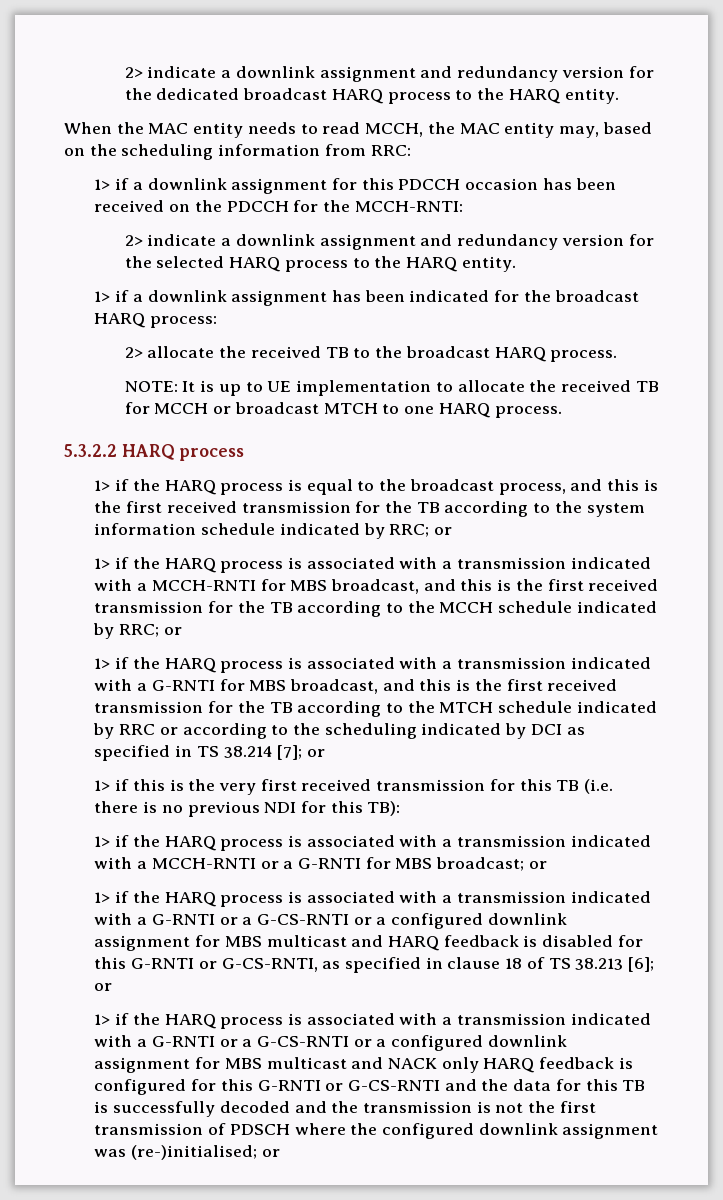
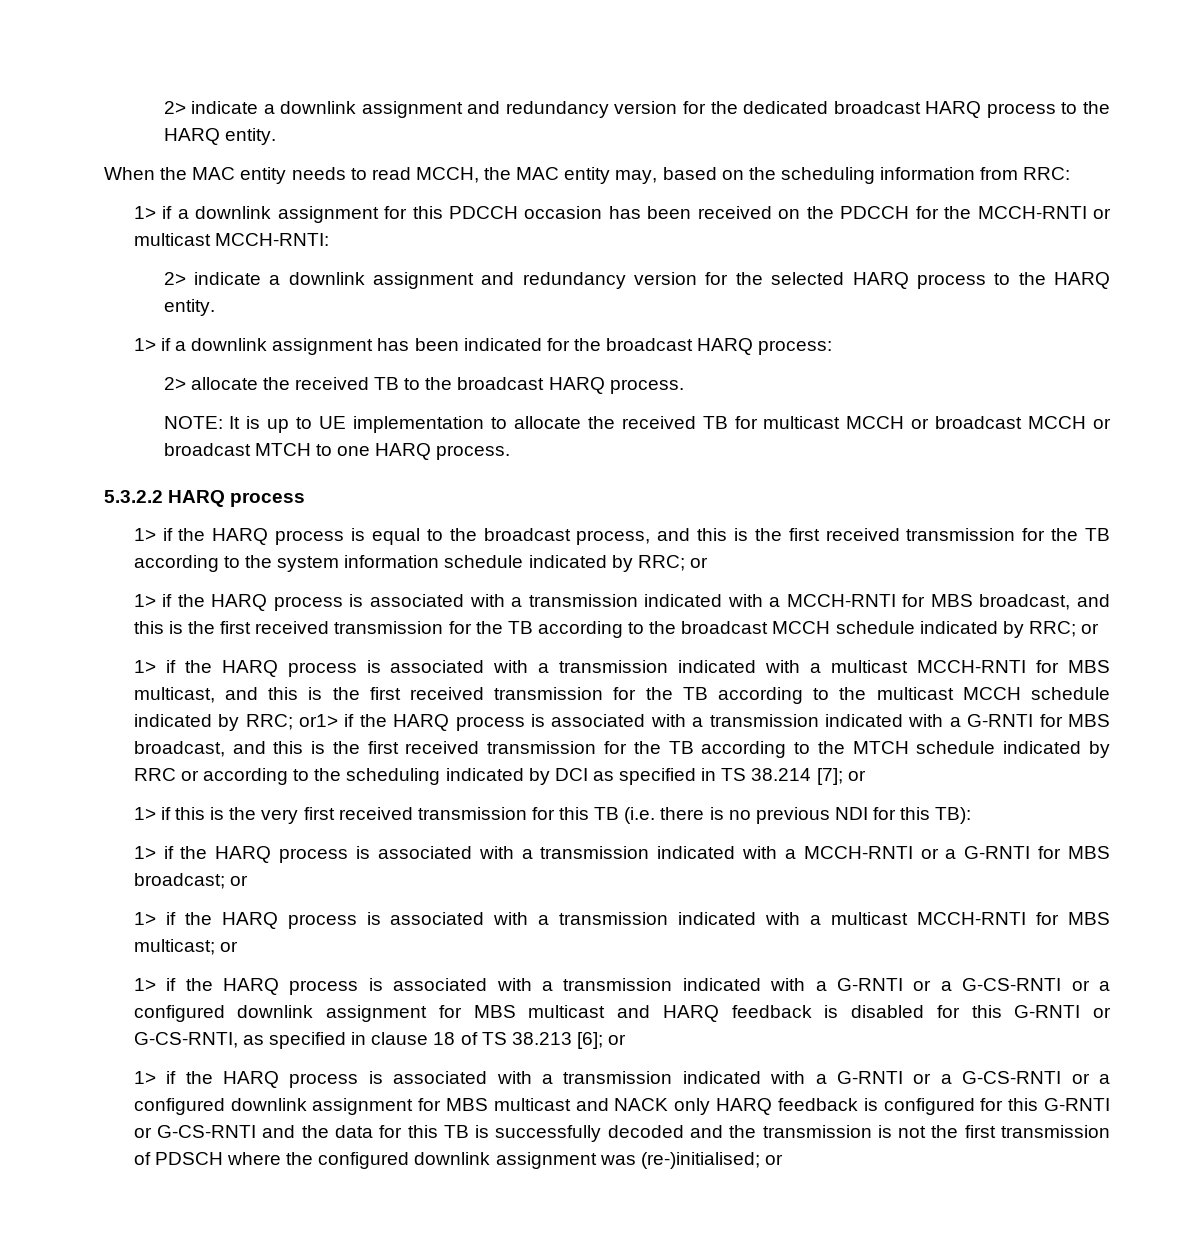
(350, 206) none -> [977,206,1111,219] [133,233,211,246] MCCH-RNTI or multicast
(150, 408) none -> [763,416,1023,429] multicast MCCH or broadcast
(435, 607) none -> [681,621,769,634] broadcast
(148, 687) none -> [831,660,1110,673] [133,687,1110,704] [133,714,961,731] multicast MCCH-RNTI for MBS multicast, and this is the first received transmission for the TB according to the multicast MCCH schedule indicated by RRC; or1> if the HARQ process is associated with a transmission indicated with a
(547, 865) none -> [133,912,1110,929] [133,939,238,955] // 1> if the HARQ process is associated with a transmission indicated with a multicast MCCH-RNTI for MBS multicast; or

